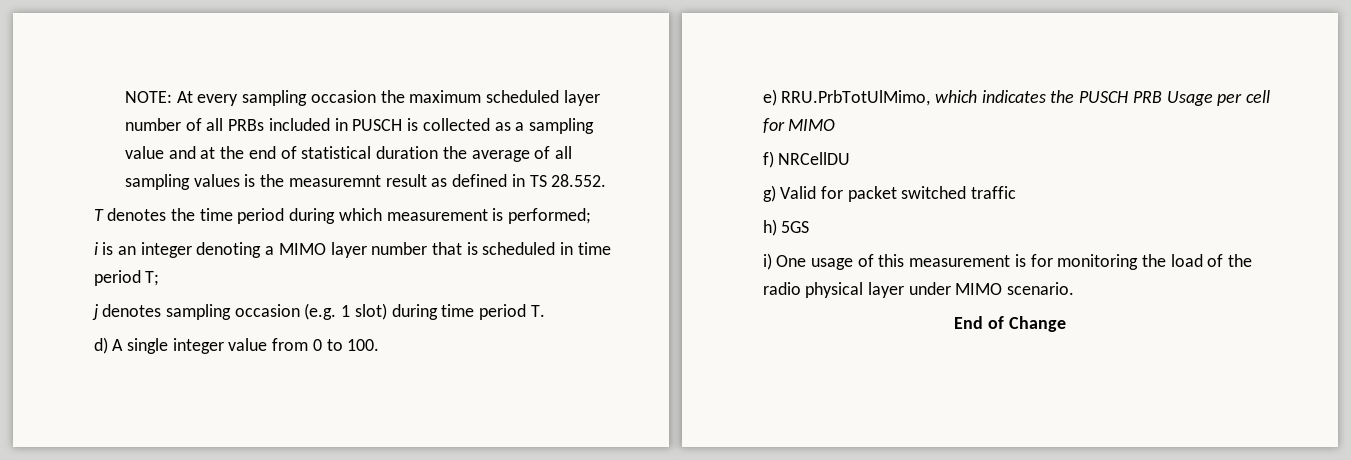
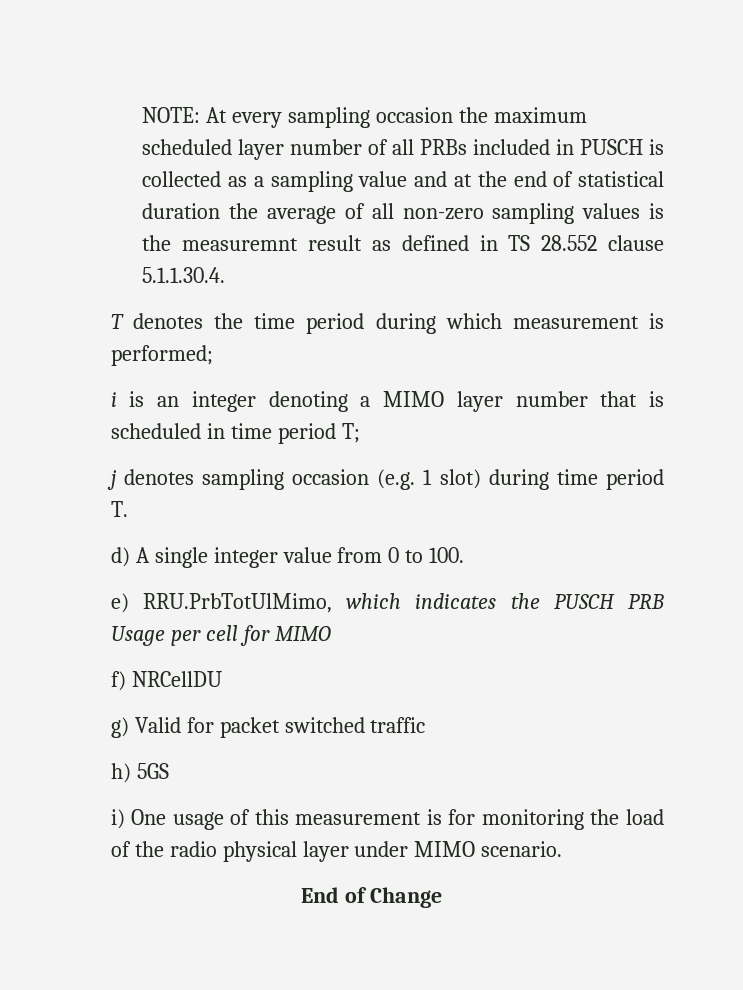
(573, 152) none -> [402,208,484,220] non-zero
[551,174,607,187] 28.552. -> [541,235,665,251] [142,267,226,283] 28.552 clause 5.1.1.30.4.

